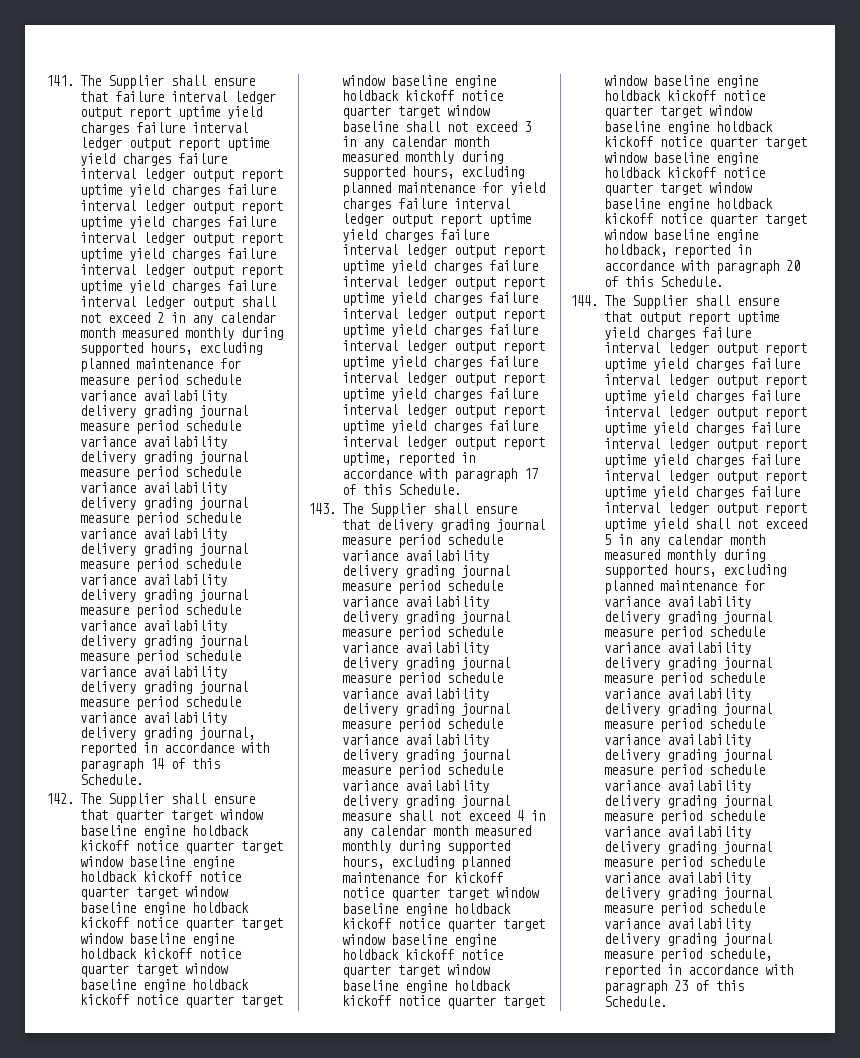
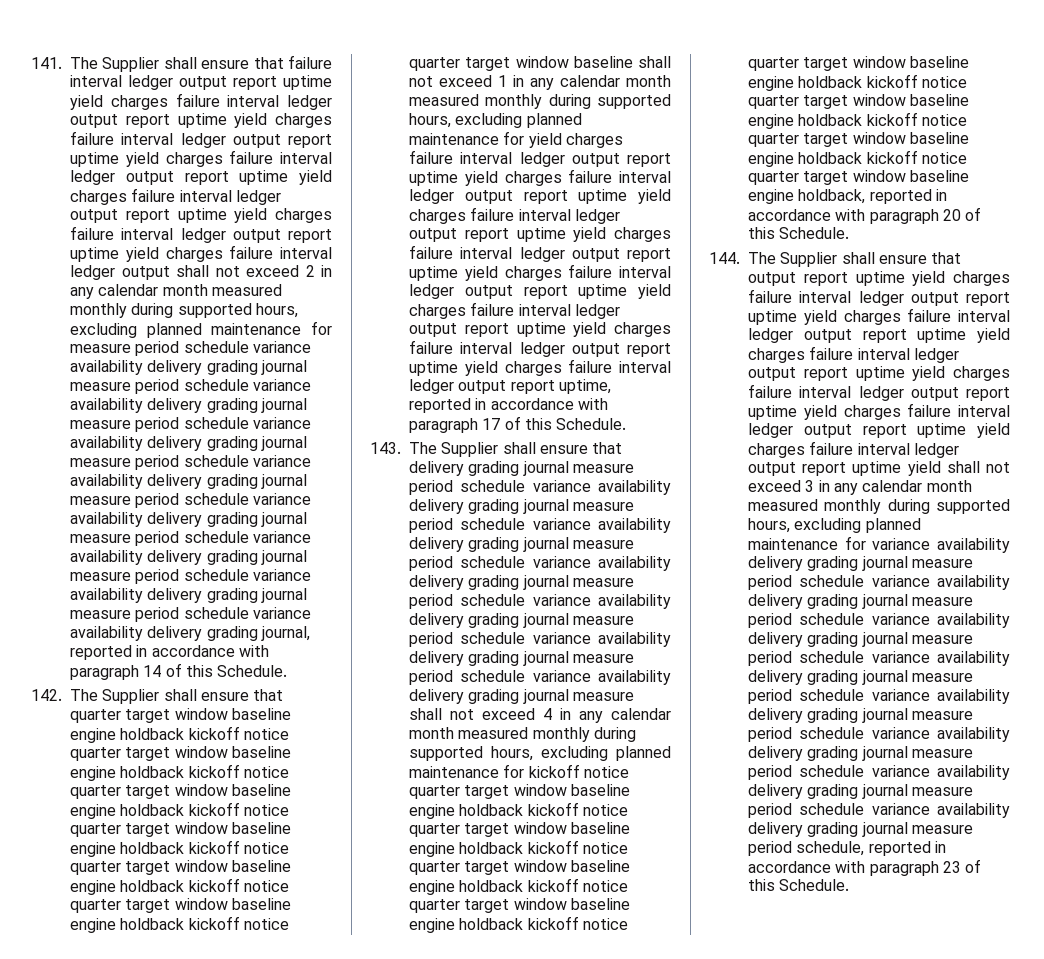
[523,121,531,132] 3 -> [498,75,507,87] 1
[603,534,611,545] 5 -> [805,480,815,492] 3

